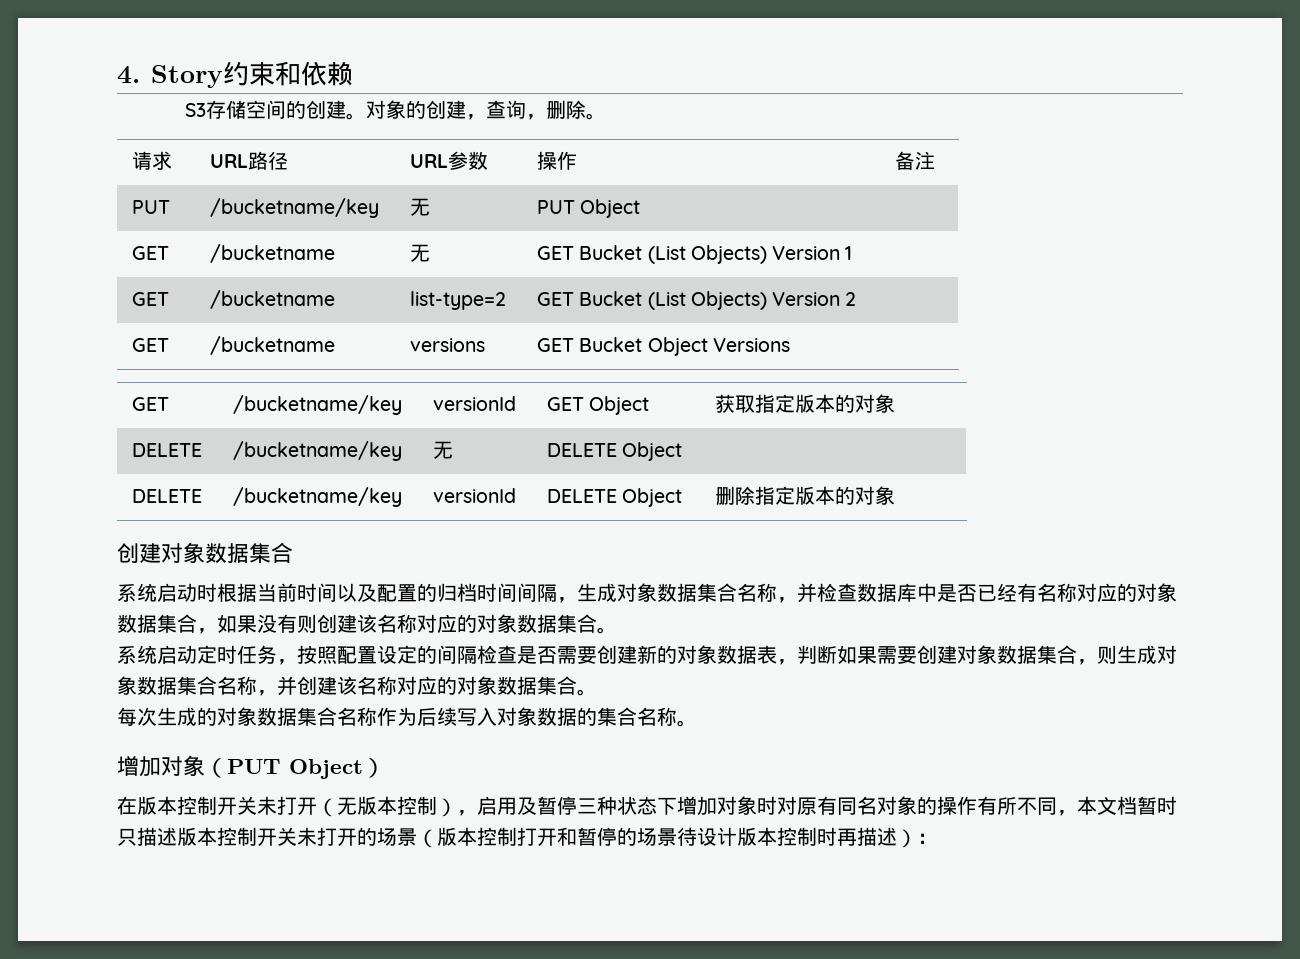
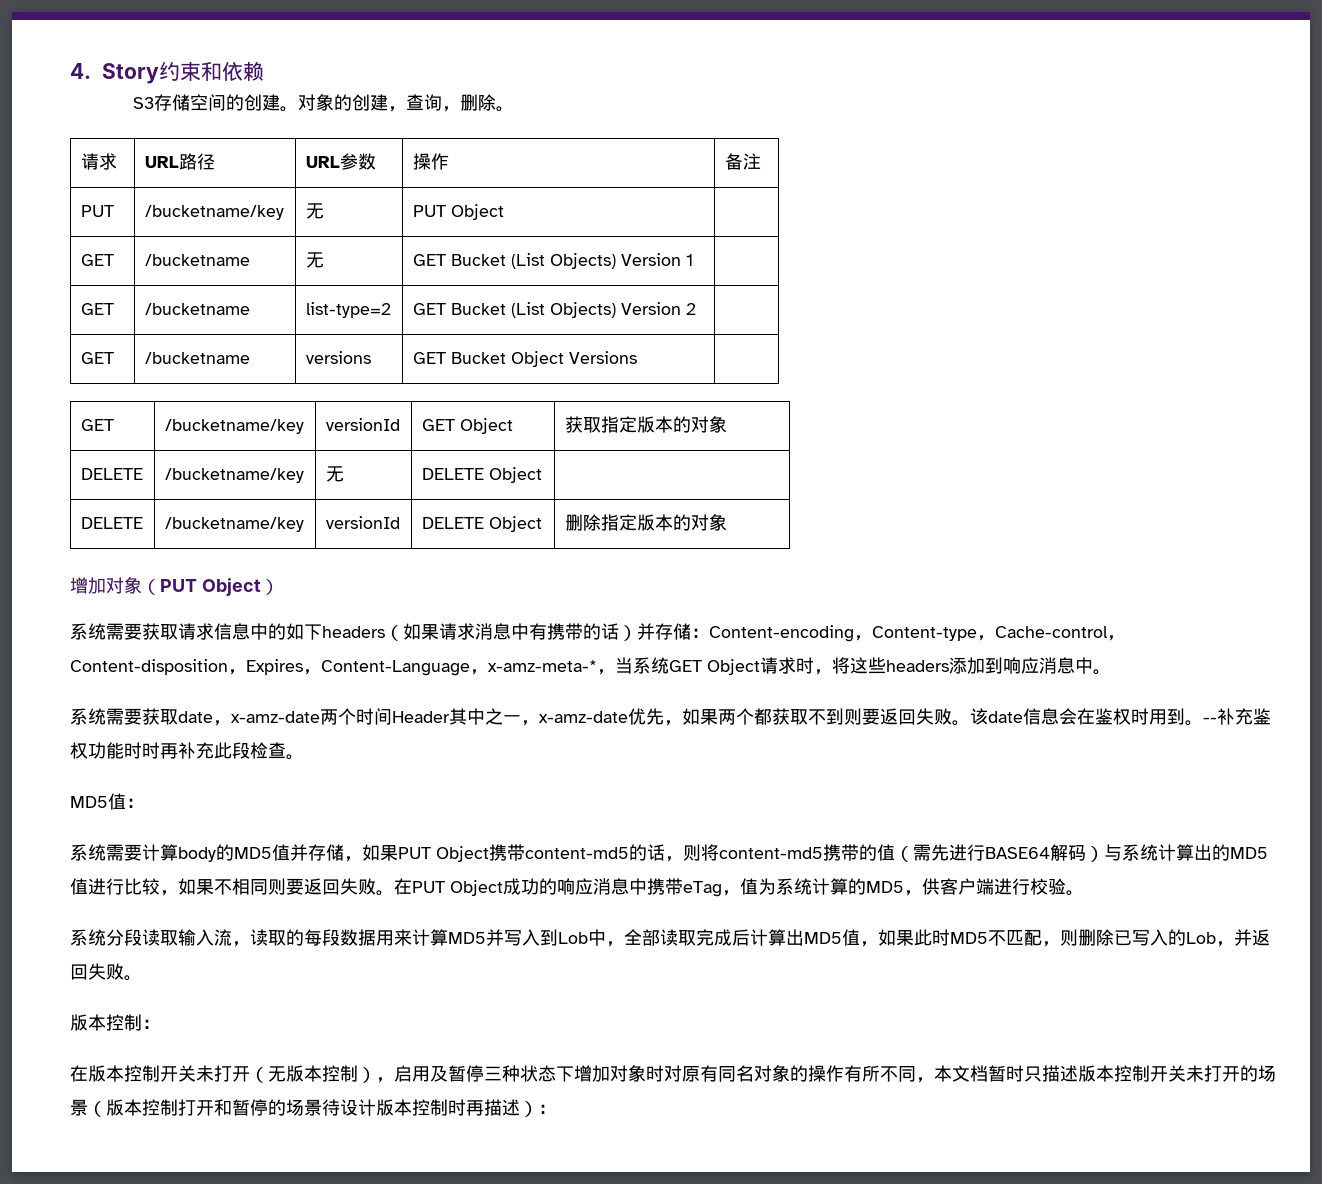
[117,542,293,564] [117,583,1177,603] [117,614,617,634] [117,645,1177,665] [117,676,597,696] [117,707,697,727] // 创建对象数据集合 // 系统启动时根据当前时间以及配置的归档时间间隔，生成对象数据集合名称，并检查数据库中是否已经有名称对应的对象数据集合，如果没有则创建该名称对应的对象数据集合。 // 系统启动定时任务，按照配置设定的间隔检查是否需要创建新的对象数据表，判断如果需要创建对象数据集合，则生成对象数据集合名称，并创建该名称对应的对象数据集合。 // 每次生成的对象数据集合名称作为后续写入对象数据的集合名称。 -> (727, 522) none
(385, 768) none -> [70,623,1125,642] [70,657,1111,676] [70,708,1271,726] [70,742,304,760] [70,793,144,810] [70,844,1268,862] [70,878,1084,897] [70,929,1270,947] [70,963,142,981] [70,1014,160,1031] // 系统需要获取请求信息中的如下headers（如果请求消息中有携带的话）并存储：Content-encoding，Content-type，Cache-control，Content-disposition，Expires，Content-Language，x-amz-meta-*，当系统GET Object请求时，将这些headers添加到响应消息中。 // 系统需要获取date，x-amz-date两个时间Header其中之一，x-amz-date优先，如果两个都获取不到则要返回失败。该date信息会在鉴权时用到。--补充鉴权功能时时再补充此段检查。 // MD5值： // 系统需要计算body的MD5值并存储，如果PUT Object携带content-md5的话，则将content-md5携带的值（需先进行BASE64解码）与系统计算出的MD5值进行比较，如果不相同则要返回失败。在PUT Object成功的响应消息中携带eTag，值为系统计算的MD5，供客户端进行校验。 // 系统分段读取输入流，读取的每段数据用来计算MD5并写入到Lob中，全部读取完成后计算出MD5值，如果此时MD5不匹配，则删除已写入的Lob，并返回失败。 // 版本控制：

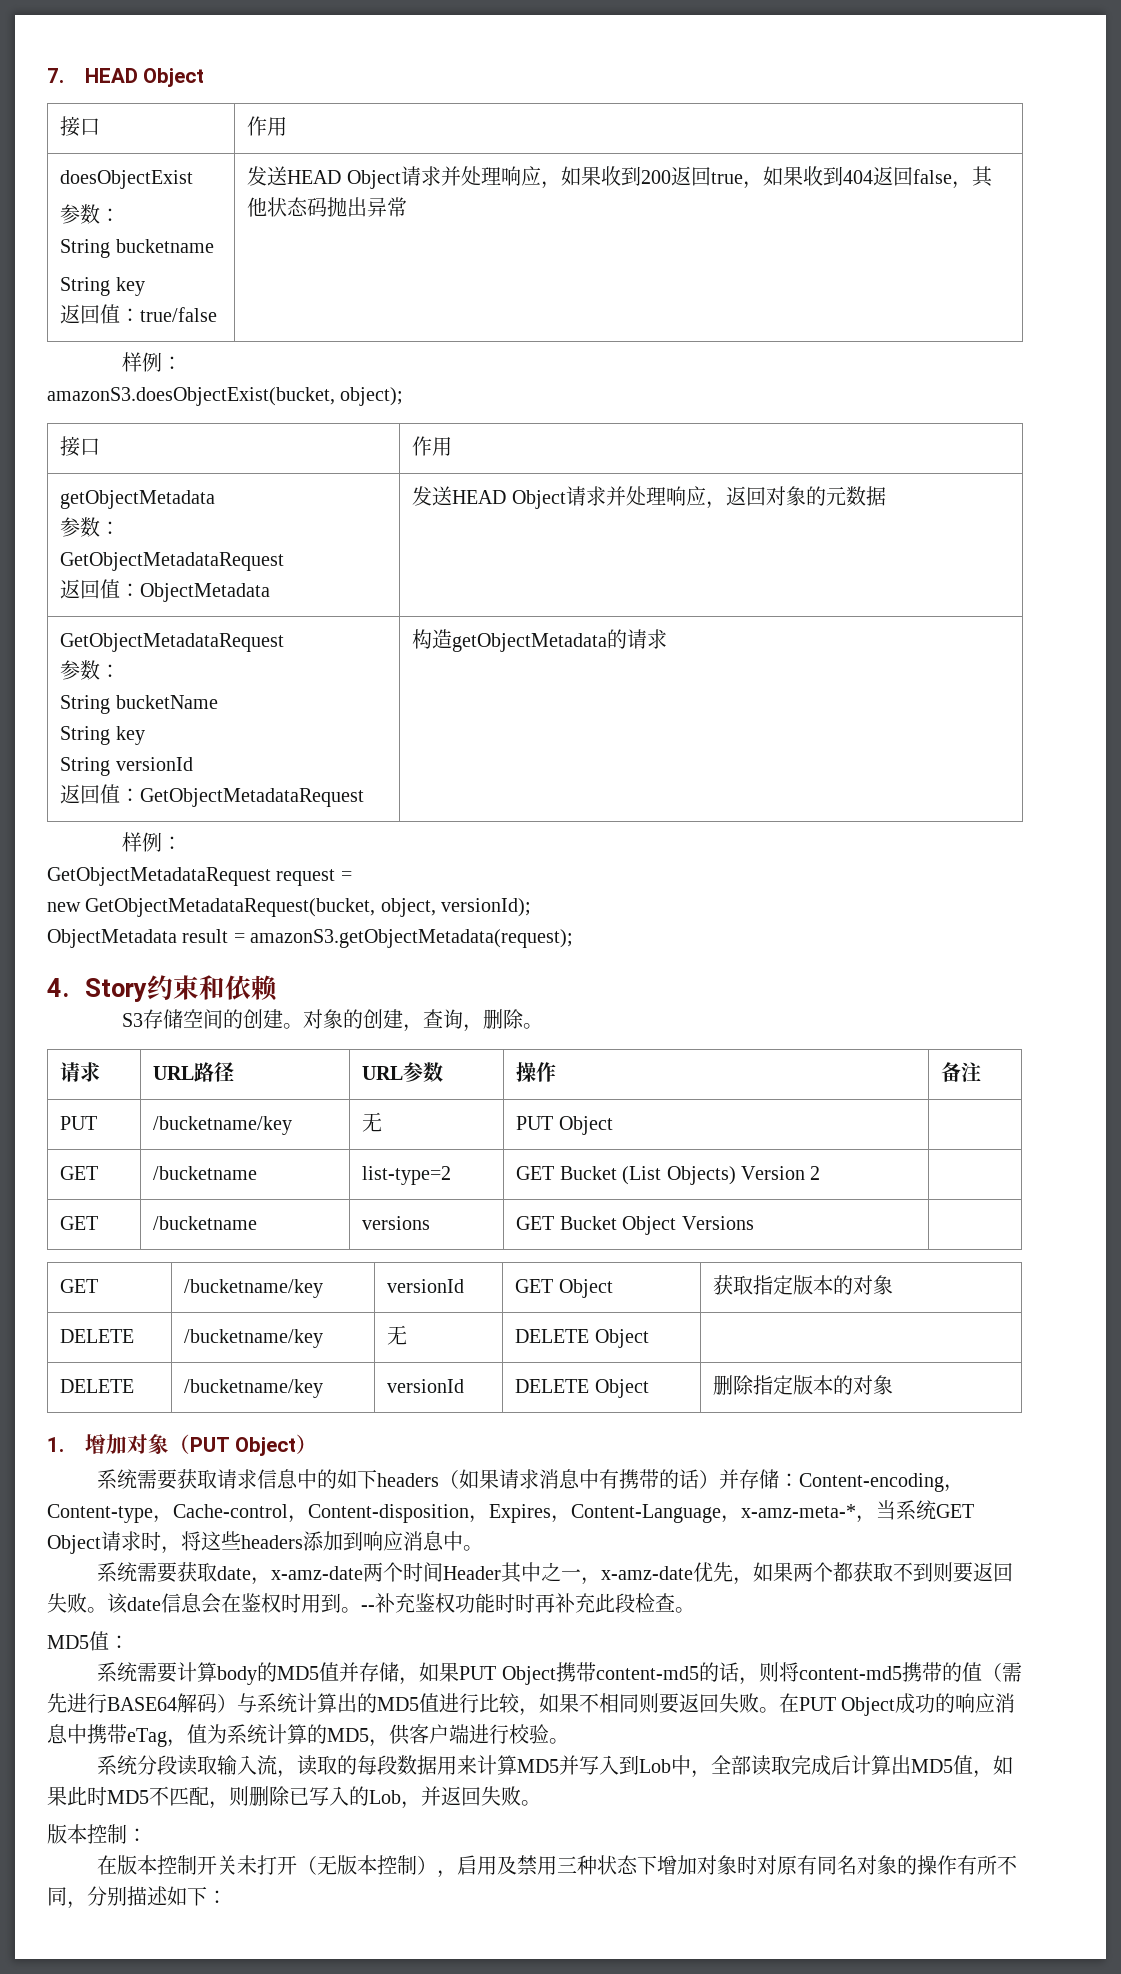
(70, 71) none -> [47,68,205,87] [60,116,101,137] [247,116,288,136] [60,170,194,189] [60,204,121,224] [60,239,214,258] [60,277,145,296] [60,304,218,324] [247,166,993,189] [247,197,408,217] [122,352,183,372] [47,387,404,406] [60,436,101,457] [412,436,453,456] [60,490,216,509] [60,517,121,537] [60,552,285,571] [60,579,271,602] [412,486,886,509] [60,633,285,652] [60,660,121,680] [60,695,218,714] [60,726,145,745] [60,757,193,776] [60,784,365,807] [412,629,668,652] [122,832,183,852] [47,867,352,886] [47,898,532,917] [47,929,574,948] 7. HEAD Object // 接口 | 作用 // doesObjectExist // 参数： // String bucketname // String key // 返回值：true/false | 发送HEAD Object请求并处理响应，如果收到200返回true，如果收到404返回false，其他状态码抛出异常 // 样例： // amazonS3.doesObjectExist(bucket, object); // 接口 | 作用 // getObjectMetadata // 参数： // GetObjectMetadataRequest // 返回值：ObjectMetadata | 发送HEAD Object请求并处理响应，返回对象的元数据 // GetObjectMetadataRequest // 参数： // String bucketName // String key // String versionId // 返回值：GetObjectMetadataRequest | 构造getObjectMetadata的请求 // 样例： // GetObjectMetadataRequest request = // new GetObjectMetadataRequest(bucket, object, versionId); // ObjectMetadata result = amazonS3.getObjectMetadata(request); //
[80,254,114,266] [144,254,250,266] [305,252,324,268] [412,253,693,269] // GET | /bucketname | 无 | GET Bucket (List Objects) Version 1 | -> (613, 1125) none
(727, 522) none -> [47,1437,64,1452] 1.
[448,1065,484,1082] 暂停 -> [517,1855,558,1875] 禁用
[934,1065,1276,1082] [70,1099,538,1117] 本文档暂时只描述版本控制开关未打开的场景（版本控制打开和暂停的场景待设计版本控制时再描述） -> [87,1886,207,1906] 分别描述如下

